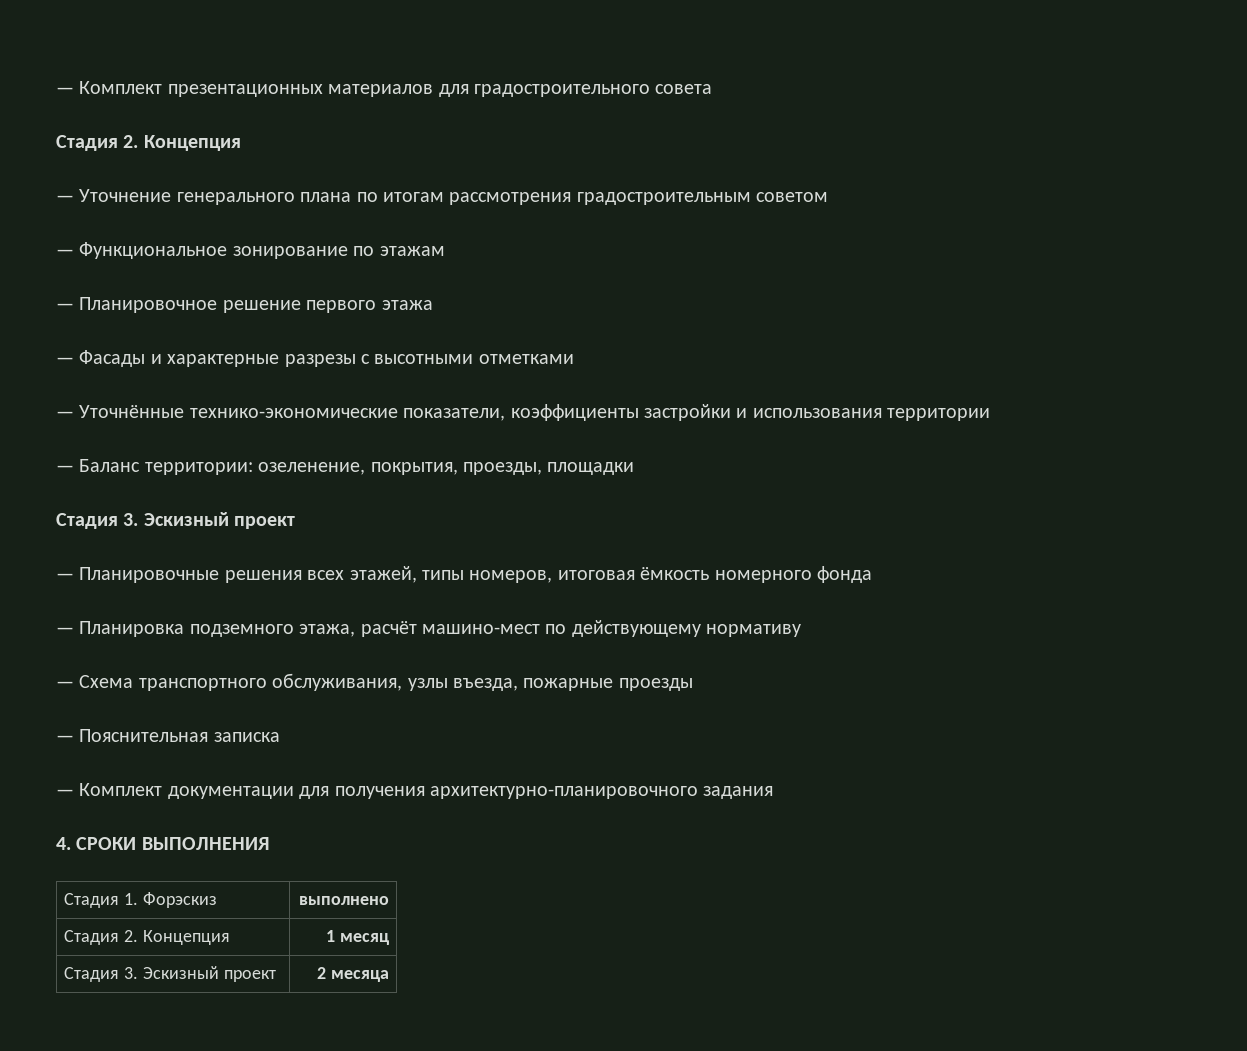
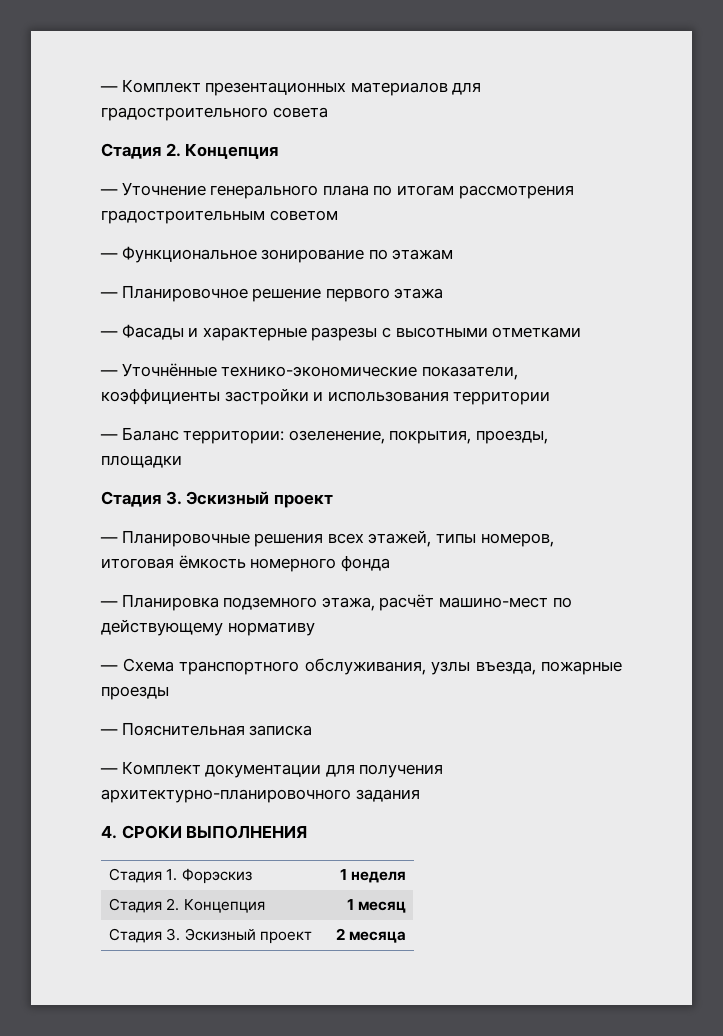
[298,896,389,905] выполнено -> [339,869,406,883] 1 неделя

